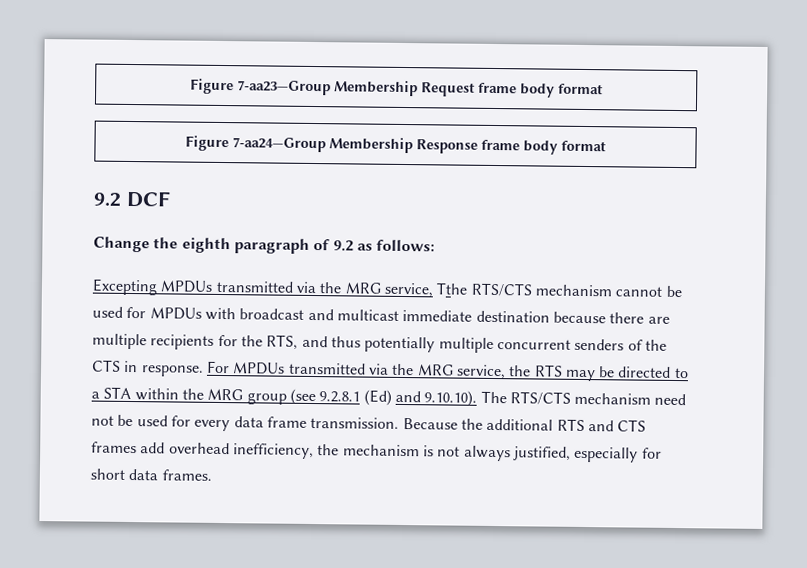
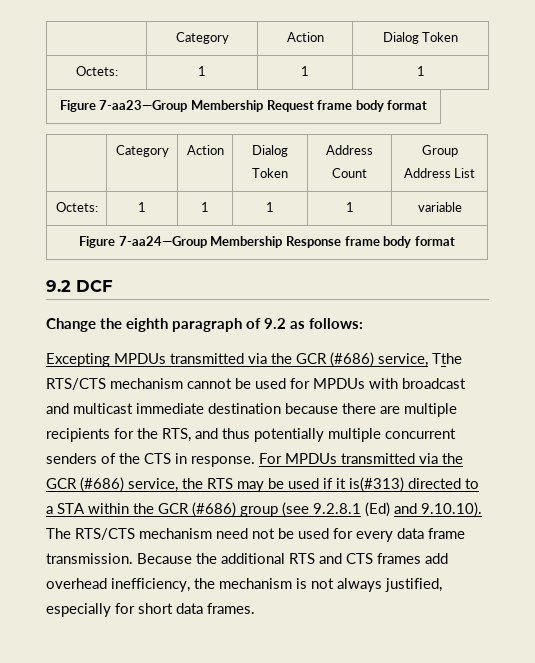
(190, 86) none -> [175,32,229,44] [286,32,324,42] [382,32,459,44] [75,66,118,76] [198,66,206,76] [301,66,309,76] [416,66,425,76] | Category | Action | Dialog Token // Octets: | 1 | 1 | 1 //
(603, 89) none -> [115,145,169,157] [186,145,224,155] [252,145,288,157] [252,168,288,178] [326,145,373,155] [332,168,367,178] [421,145,458,157] [403,168,476,178] [55,202,98,212] [138,202,146,212] [201,202,209,212] [266,202,274,212] [345,202,354,212] [417,202,462,212] // | Category | Action | Dialog Token | Address Count | Group Address List // Octets: | 1 | 1 | 1 | 1 | variable
[344,282,382,294] MRG -> [296,352,374,367] GCR (#686)
[416,364,454,376] MRG -> [46,477,124,492] GCR (#686)
(616, 372) none -> [288,477,404,492] used if it is(#313)
[207,388,244,401] MRG -> [158,502,236,517] GCR (#686)

